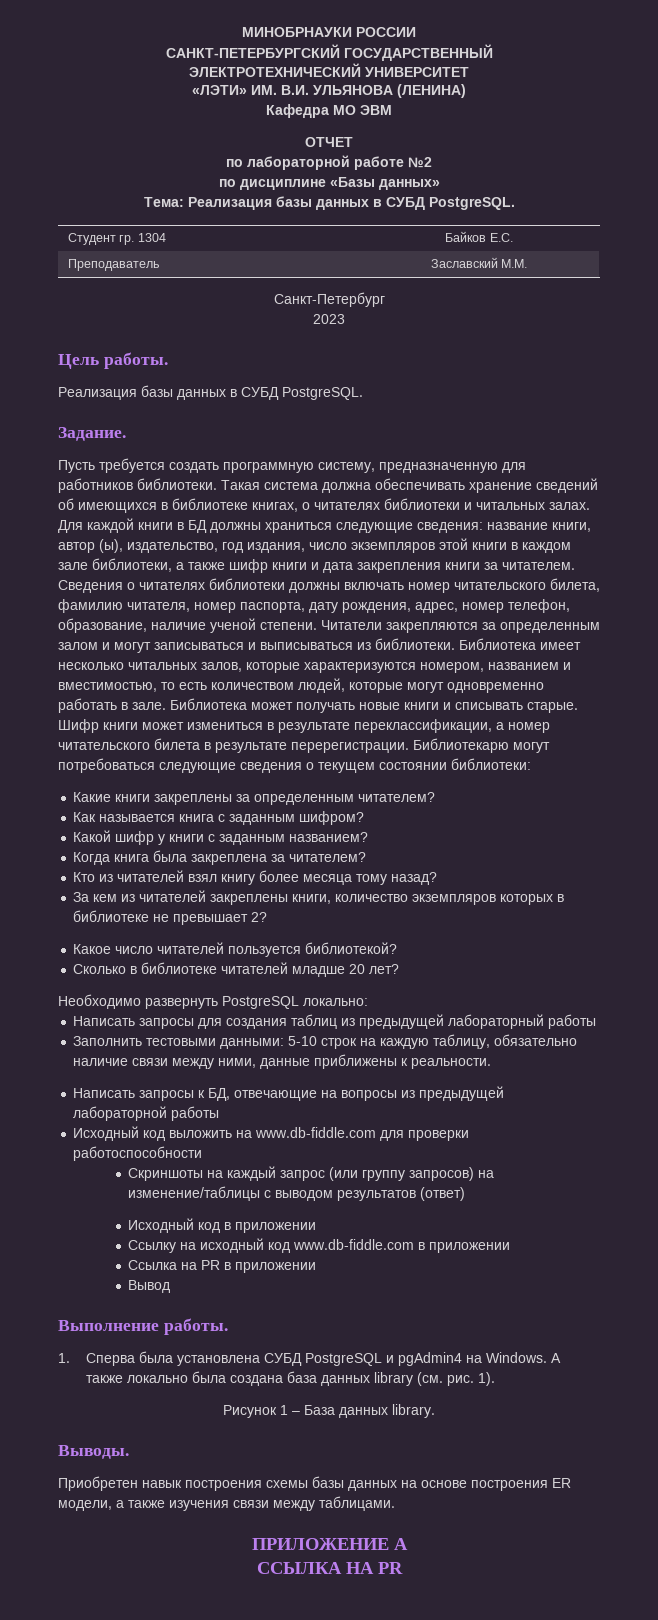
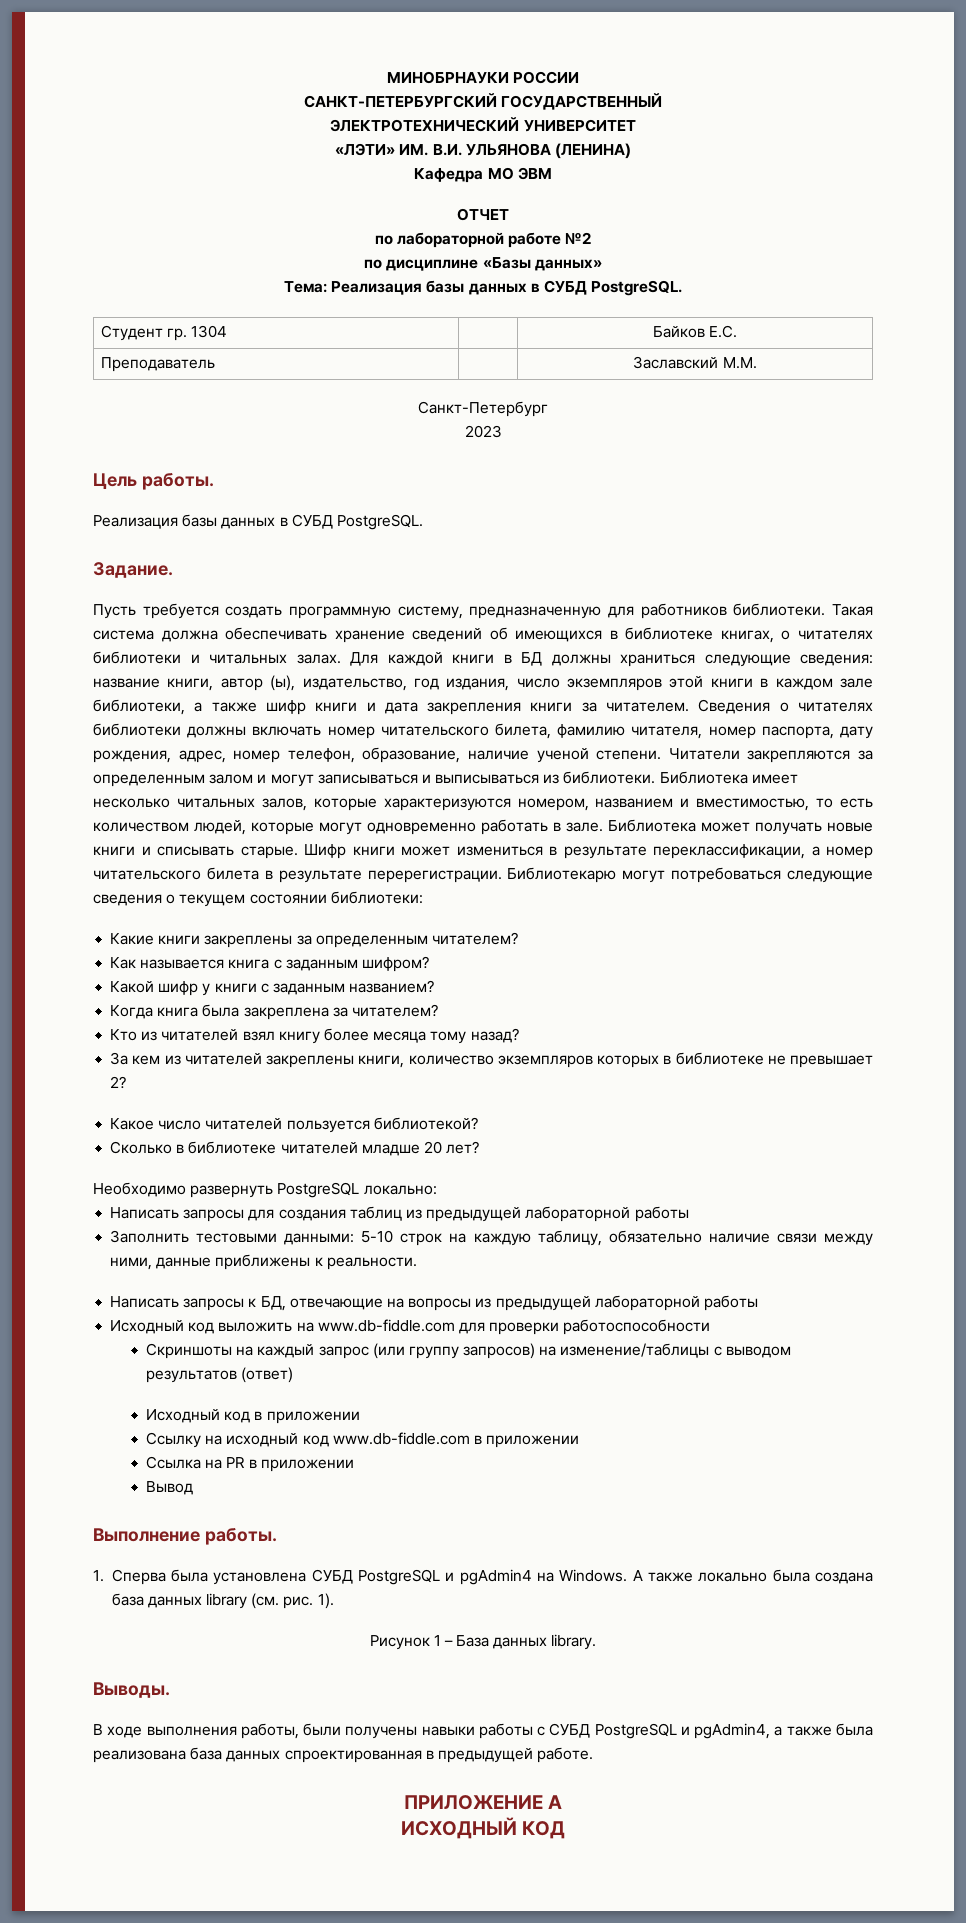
[448,1014,545,1029] лабораторный -> [525,1206,631,1222] лабораторной
[58,1476,571,1491] [58,1496,395,1511] Приобретен навык построения схемы базы данных на основе построения ER модели, а также изучения связи между таблицами. -> [93,1723,873,1739] [93,1747,594,1763] В ходе выполнения работы, были получены навыки работы с СУБД PostgreSQL и pgAdmin4, а также была реализована база данных спроектированная в предыдущей работе.
[256,1562,403,1574] ССЫЛКА НА PR -> [400,1817,566,1839] ИСХОДНЫЙ КОД

